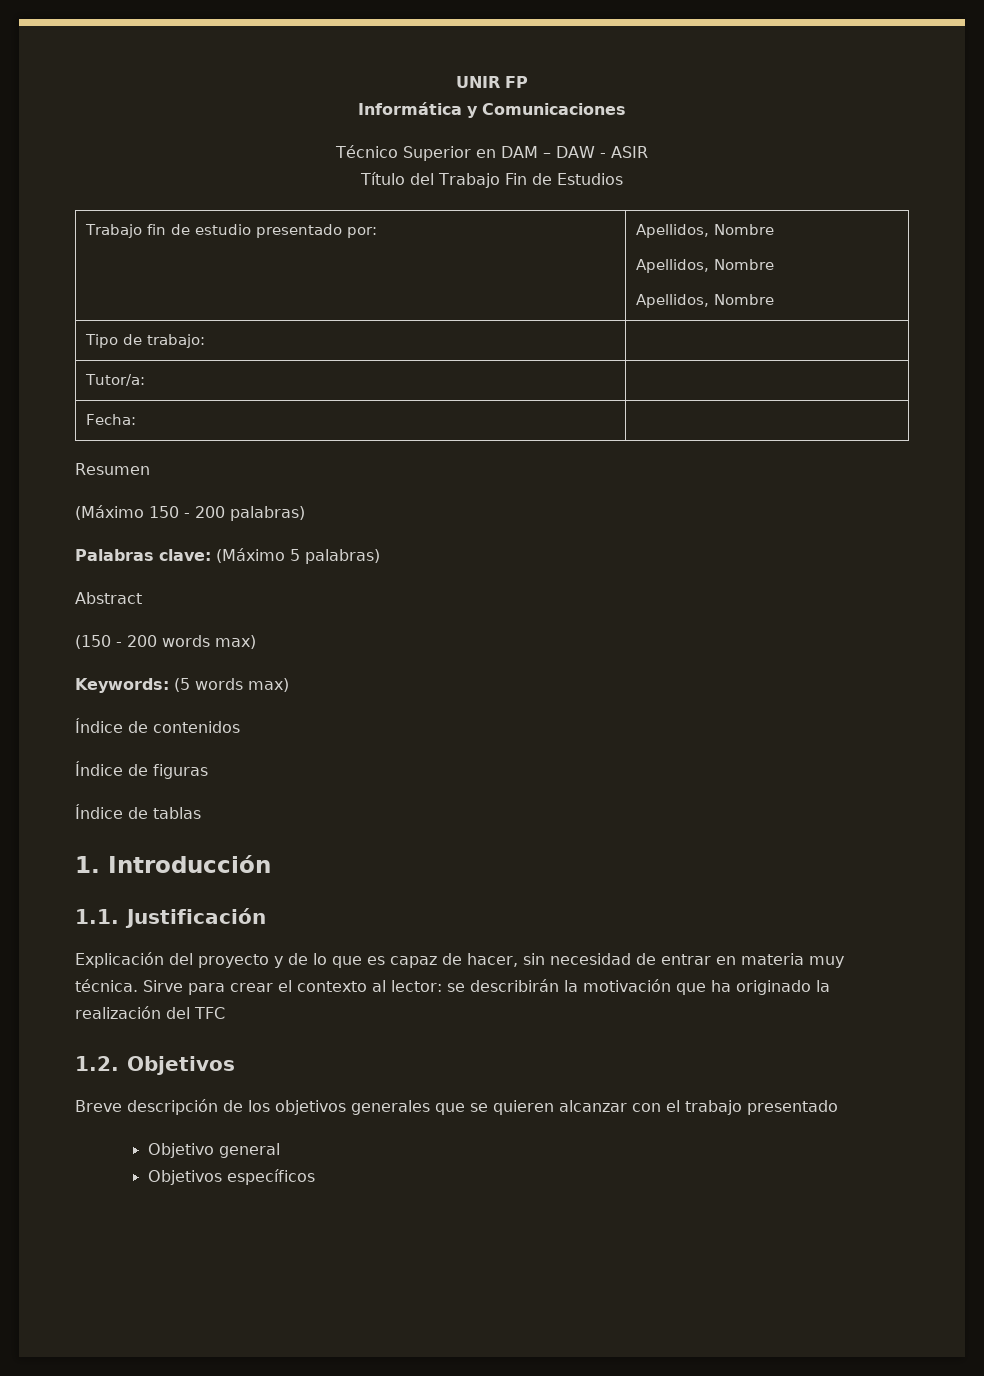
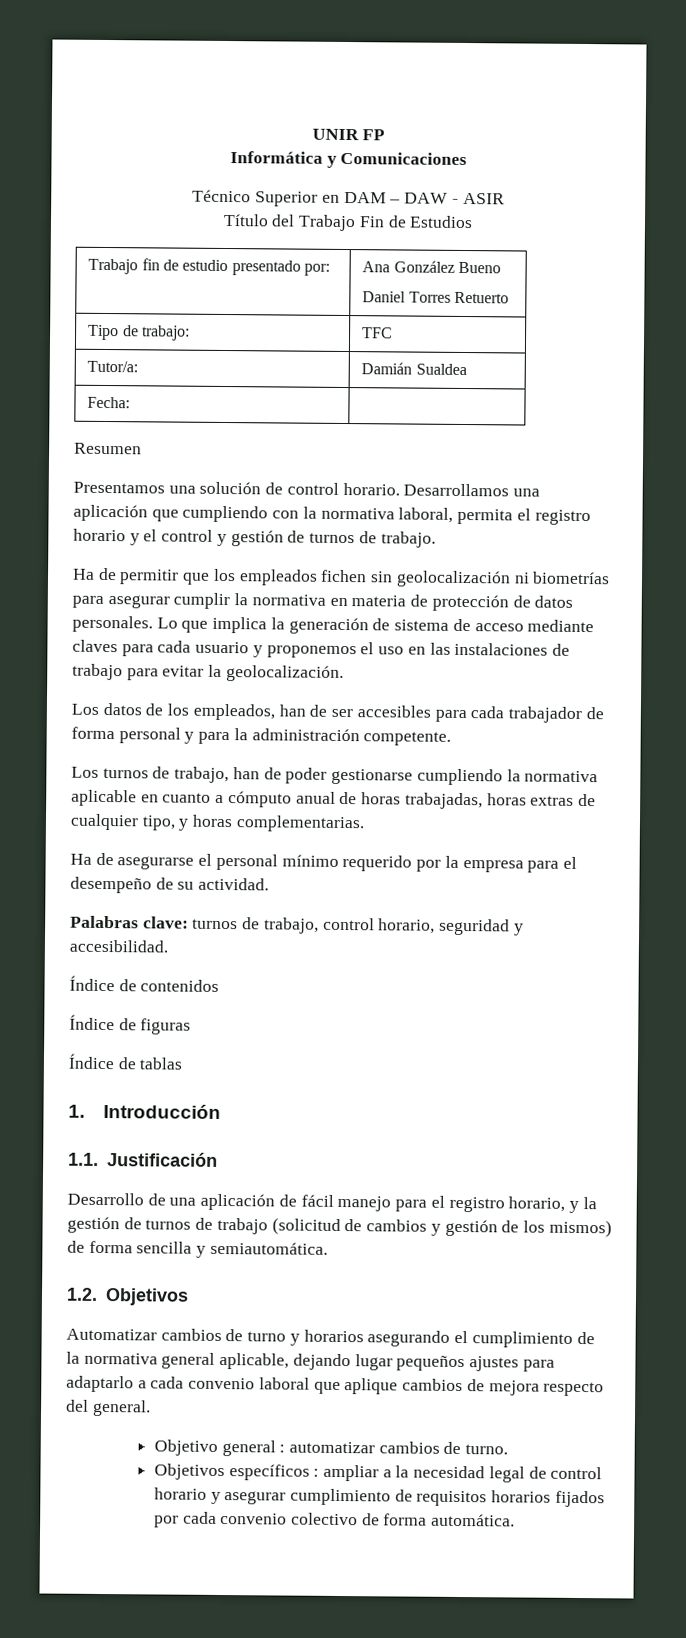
[636,224,775,238] [636,259,775,273] [636,294,775,308] Apellidos, Nombre // Apellidos, Nombre // Apellidos, Nombre -> [362,260,501,274] [362,291,509,304] Ana González Bueno // Daniel Torres Retuerto
(206, 341) none -> [362,327,394,339] TFC
(146, 380) none -> [361,362,467,376] Damián Sualdea
[75,505,305,521] [75,548,380,564] [75,592,142,604] [75,635,256,649] [75,678,289,693] (Máximo 150 - 200 palabras) // Palabras clave: (Máximo 5 palabras) // Abstract // (150 - 200 words max) // Keywords: (5 words max) -> [73,481,541,497] [73,504,591,526] [73,528,436,548] [72,567,611,588] [72,592,574,612] [72,615,595,635] [72,639,570,659] [72,663,344,682] [71,702,604,723] [71,726,452,746] [71,766,599,786] [71,789,596,810] [70,813,365,833] [70,852,577,873] [70,876,270,894] [70,915,524,936] [69,939,168,953] Presentamos una solución de control horario. Desarrollamos una aplicación que cumpliendo con la normativa laboral, permita el registro horario y el control y gestión de turnos de trabajo. // Ha de permitir que los empleados fichen sin geolocalización ni biometrías para asegurar cumplir la normativa en materia de protección de datos personales. Lo que implica la generación de sistema de acceso mediante claves para cada usuario y proponemos el uso en las instalaciones de trabajo para evitar la geolocalización. // Los datos de los empleados, han de ser accesibles para cada trabajador de forma personal y para la administración competente. // Los turnos de trabajo, han de poder gestionarse cumpliendo la normativa aplicable en cuanto a cómputo anual de horas trabajadas, horas extras de cualquier tipo, y horas complementarias. // Ha de asegurarse el personal mínimo requerido por la empresa para el desempeño de su actividad. // Palabras clave: turnos de trabajo, control horario, seguridad y accesibilidad.
[75,952,844,968] [75,979,830,995] [75,1006,225,1019] [75,1056,235,1075] [75,1099,838,1115] [147,1143,280,1158] [147,1169,315,1185] Explicación del proyecto y de lo que es capaz de hacer, sin necesidad de entrar en materia muy técnica. Sirve para crear el contexto al lector: se describirán la motivación que ha originado la realización del TFC // 1.2. Objetivos // Breve descripción de los objetivos generales que se quieren alcanzar con el trabajo presentado // Objetivo general // Objetivos específicos -> [67,1192,597,1213] [67,1216,612,1238] [67,1240,328,1258] [66,1287,189,1306] [66,1328,595,1348] [66,1351,555,1372] [66,1375,605,1397] [66,1399,151,1417] [153,1439,509,1457] [153,1463,603,1483] [153,1487,605,1508] [153,1511,516,1528] Desarrollo de una aplicación de fácil manejo para el registro horario, y la gestión de turnos de trabajo (solicitud de cambios y gestión de los mismos) de forma sencilla y semiautomática. // 1.2. Objetivos // Automatizar cambios de turno y horarios asegurando el cumplimiento de la normativa general aplicable, dejando lugar pequeños ajustes para adaptarlo a cada convenio laboral que aplique cambios de mejora respecto del general. // Objetivo general : automatizar cambios de turno. // Objetivos específicos : ampliar a la necesidad legal de control horario y asegurar cumplimiento de requisitos horarios fijados por cada convenio colectivo de forma automática.

